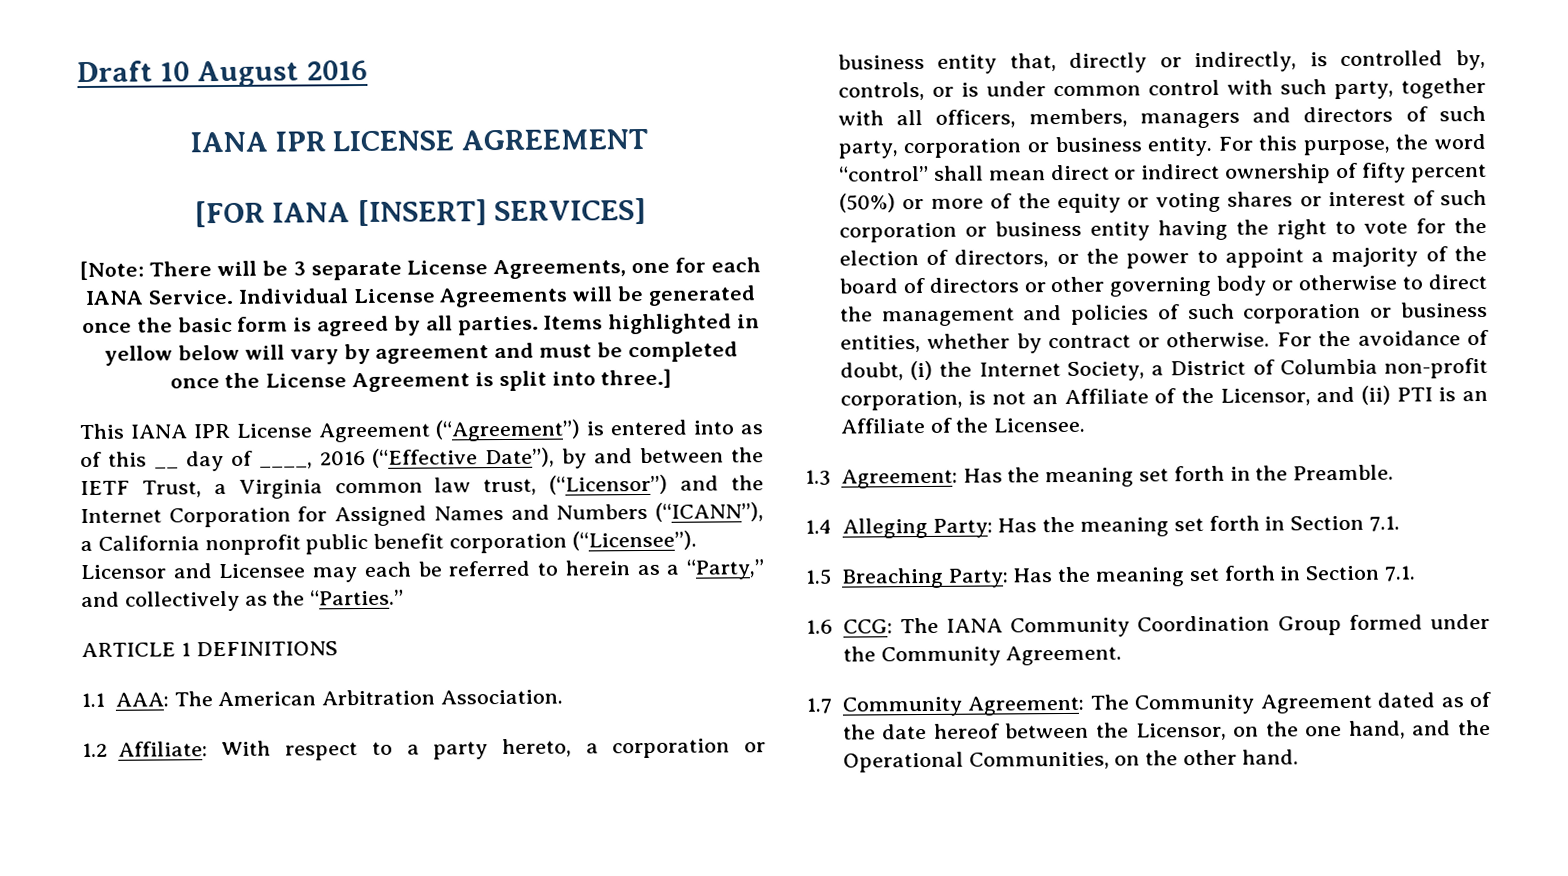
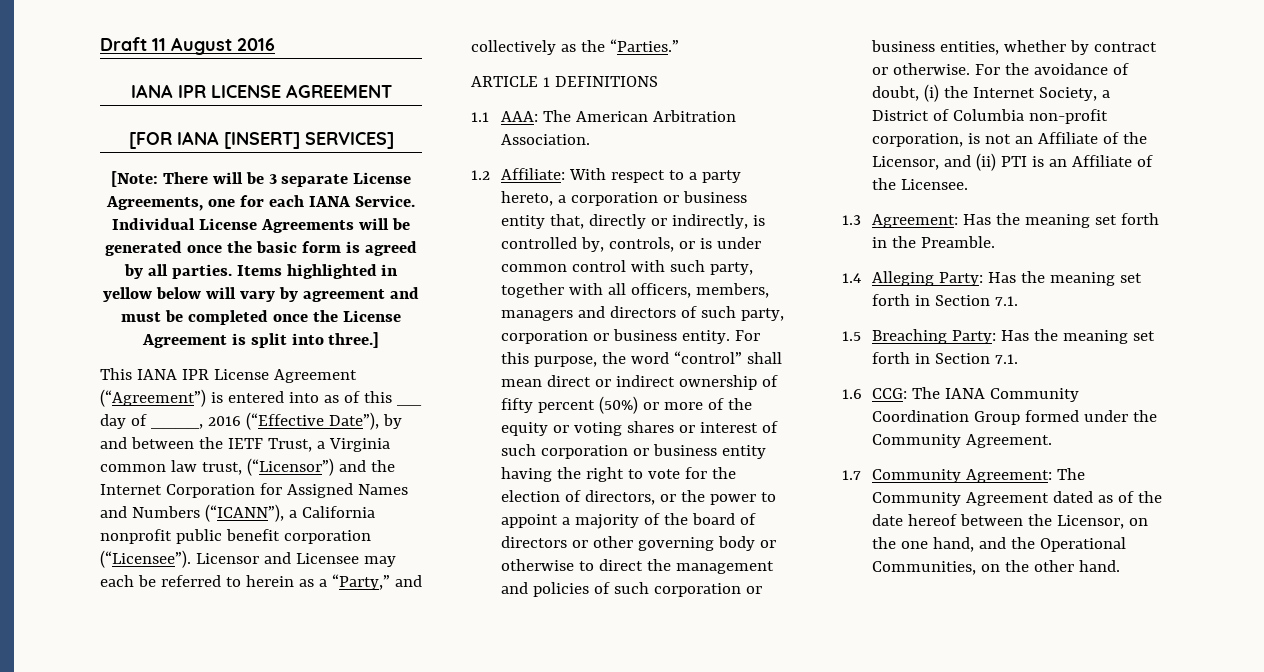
[159,61,190,82] 10 -> [152,38,166,51] 11

